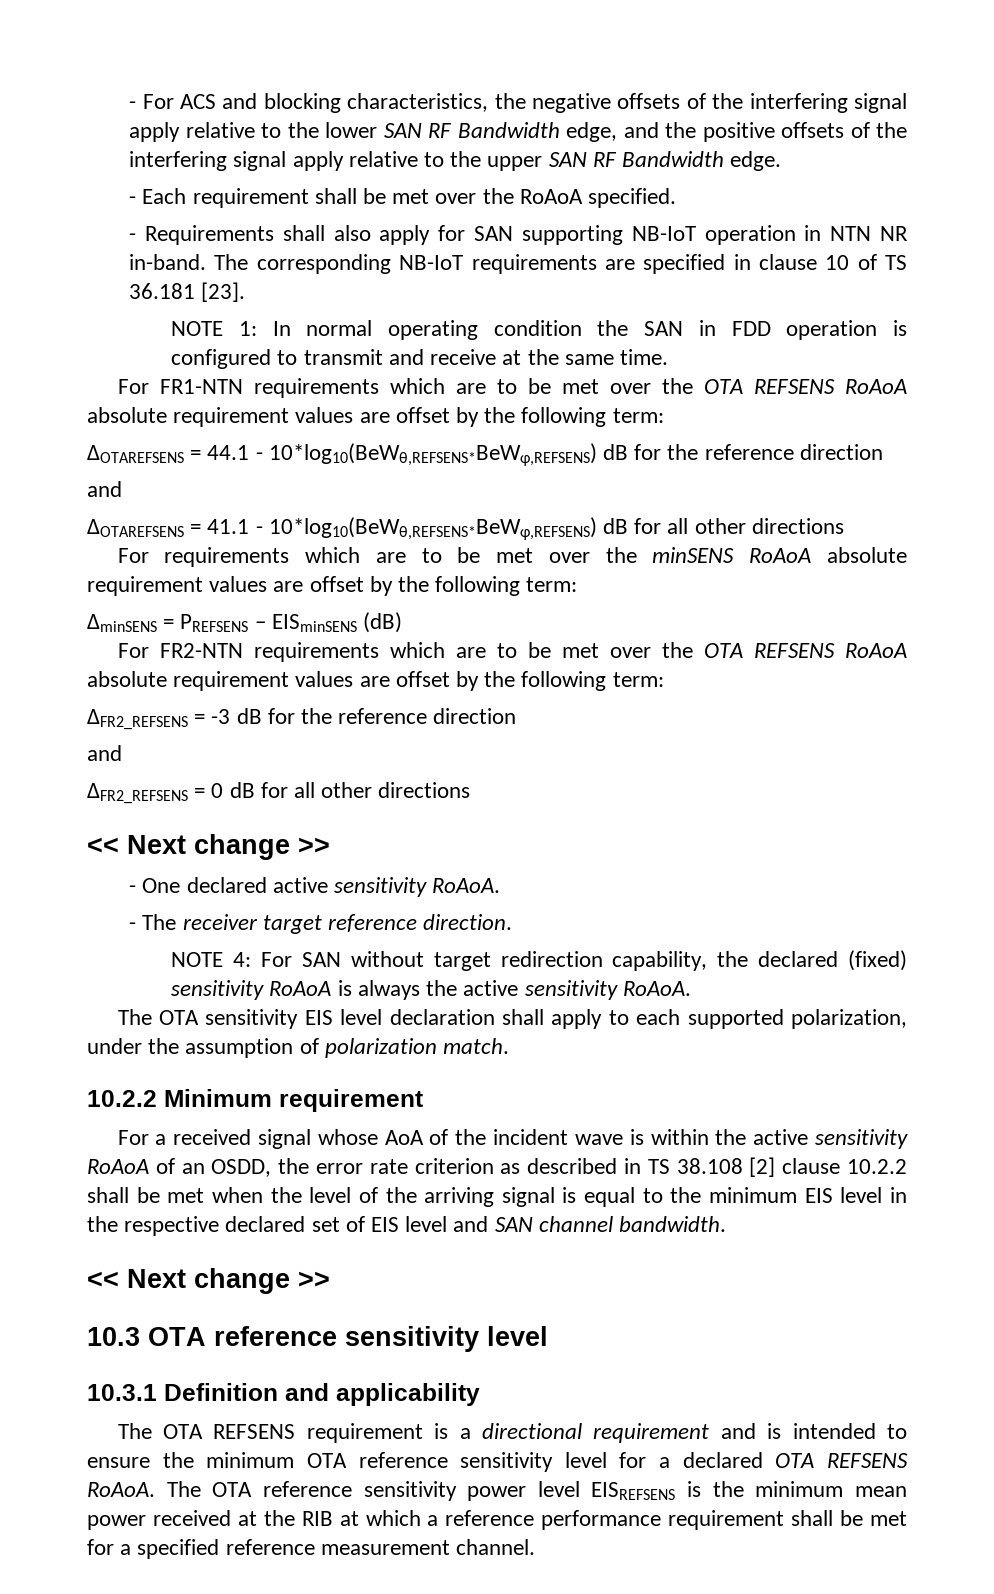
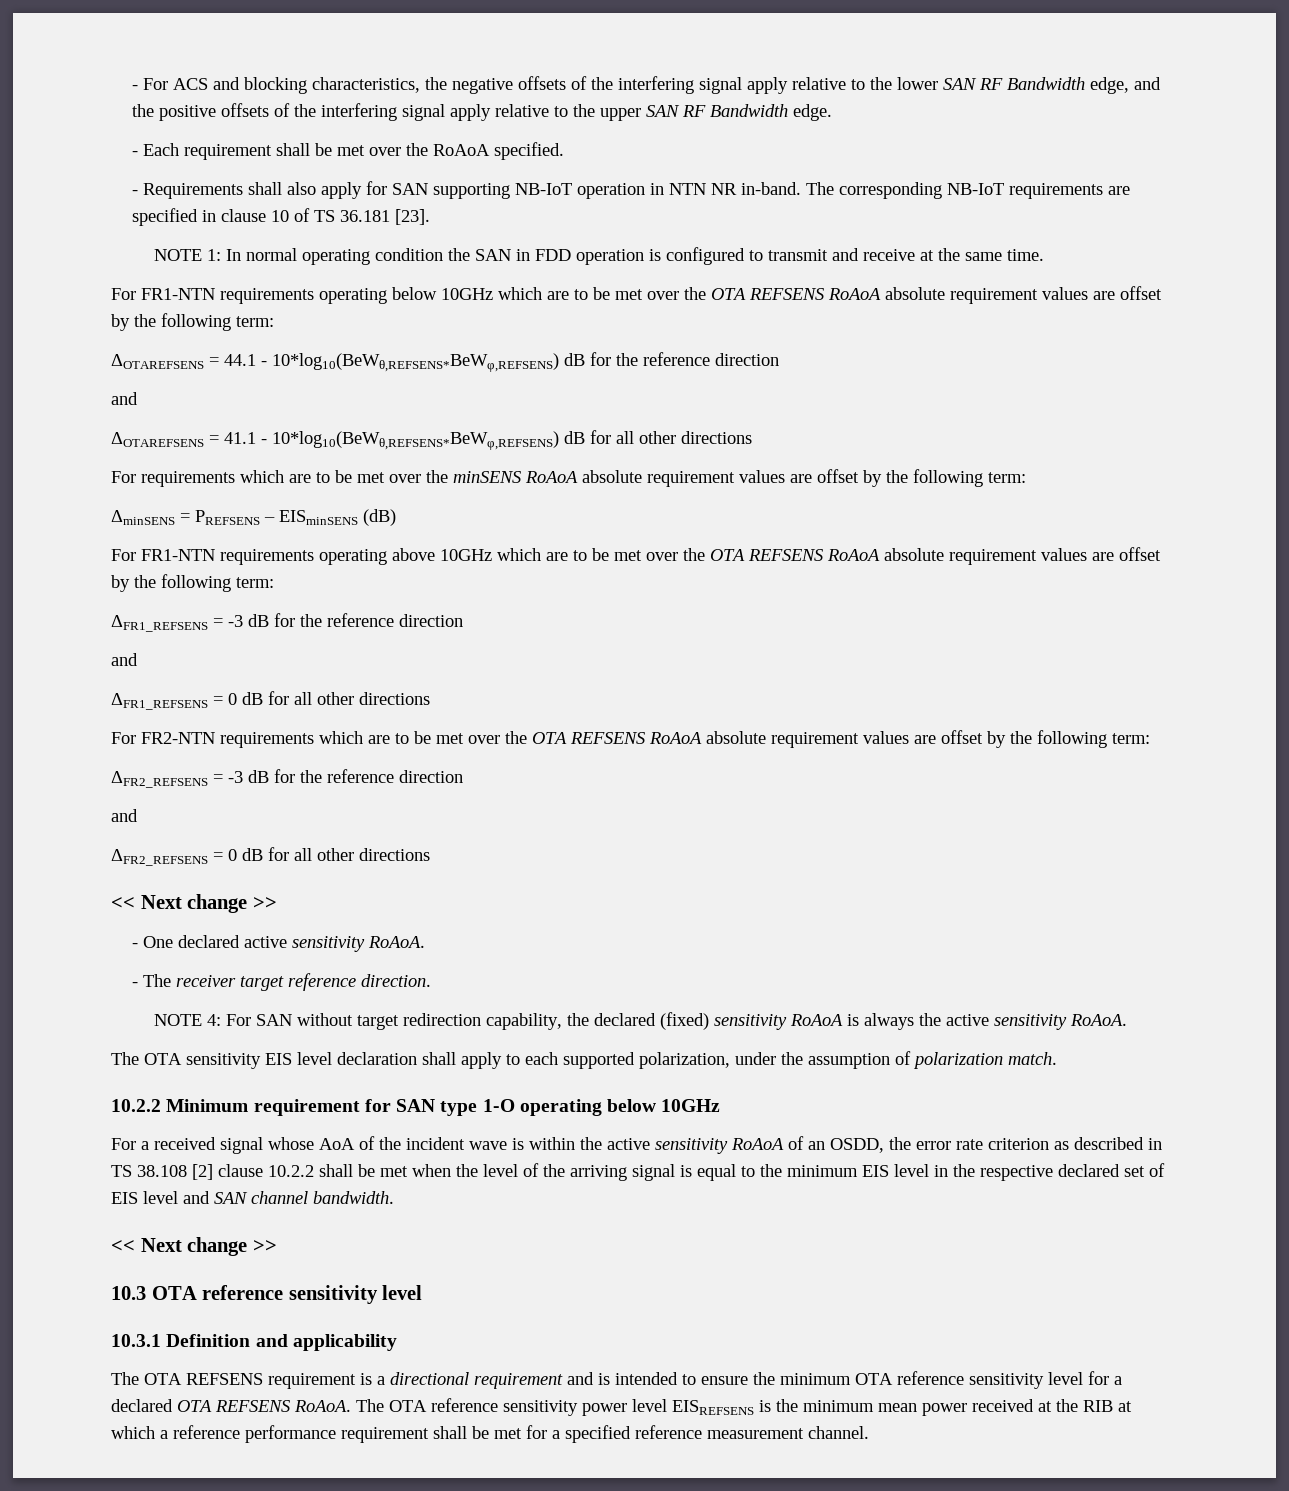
(379, 388) none -> [319,287,493,304] operating below 10GHz
(403, 622) none -> [111,547,1161,565] [111,574,274,592] [111,613,463,632] [111,653,138,666] [111,691,430,710] // For FR1-NTN requirements operating above 10GHz which are to be met over the OTA REFSENS RoAoA absolute requirement values are offset by the following term: // ΔFR1_REFSENS = -3 dB for the reference direction // and // ΔFR1_REFSENS = 0 dB for all other directions
(423, 1100) none -> [364,1099,721,1116] for SAN type 1-O operating below 10GHz

